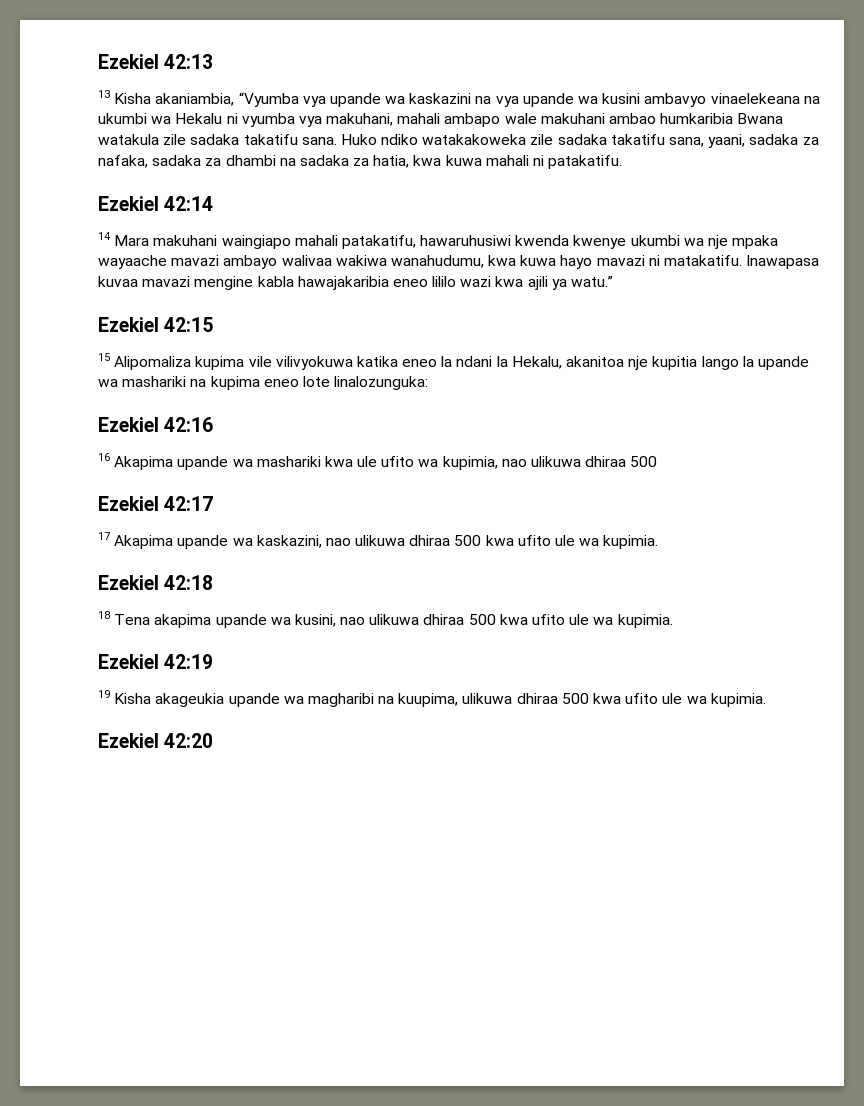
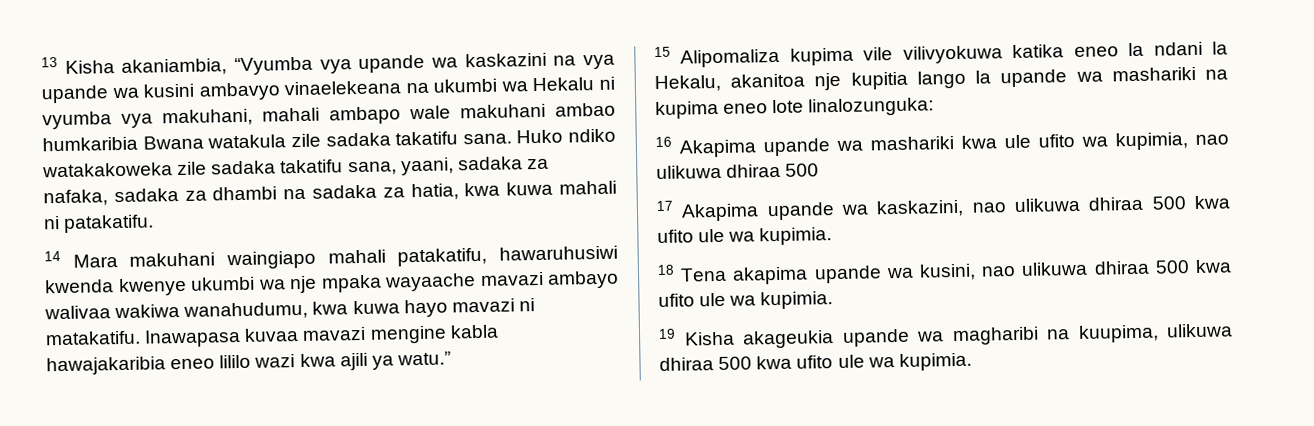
[98,54,214,69] Ezekiel 42:13 // -> (41, 62) none
[98,196,214,211] // Ezekiel 42:14 -> (155, 223) none
[98,317,214,332] // Ezekiel 42:15 -> (451, 358) none
[98,417,214,432] // Ezekiel 42:16 -> (935, 107) none
[98,496,214,511] // Ezekiel 42:17 -> (820, 170) none
[98,575,214,590] // Ezekiel 42:18 -> (833, 236) none
[98,654,214,669] // Ezekiel 42:19 -> (834, 300) none
[98,733,214,748] // Ezekiel 42:20 -> (972, 361) none

